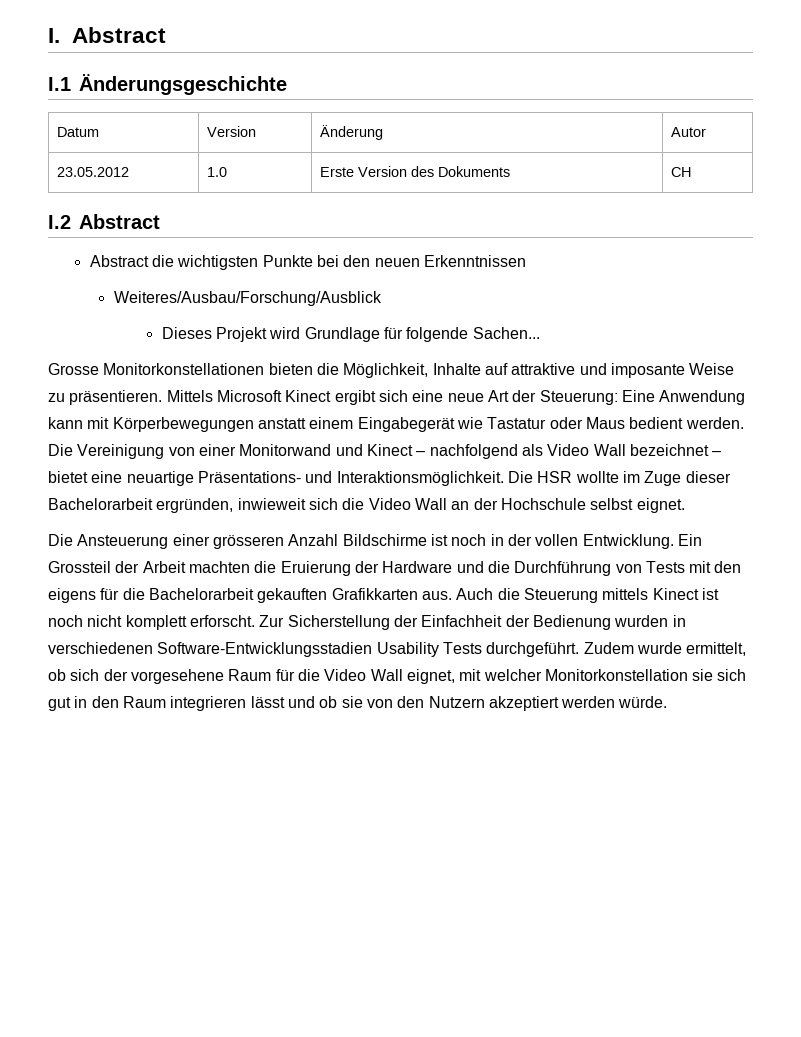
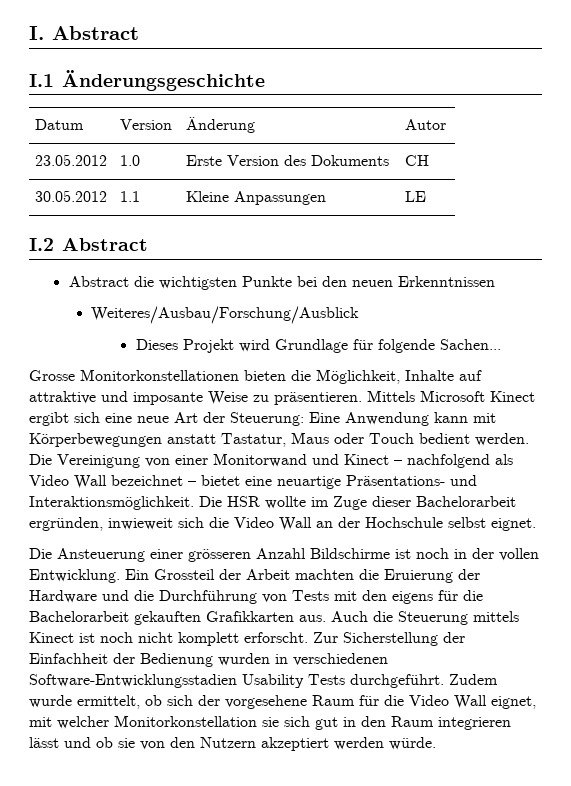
(692, 172) none -> [35,190,108,202] [120,191,141,202] [186,191,327,205] [405,191,427,202] // 30.05.2012 | 1.1 | Kleine Anpassungen | LE
[309,417,625,432] einem Eingabegerät wie Tastatur oder Maus -> [221,432,414,447] Tastatur, Maus oder Touch

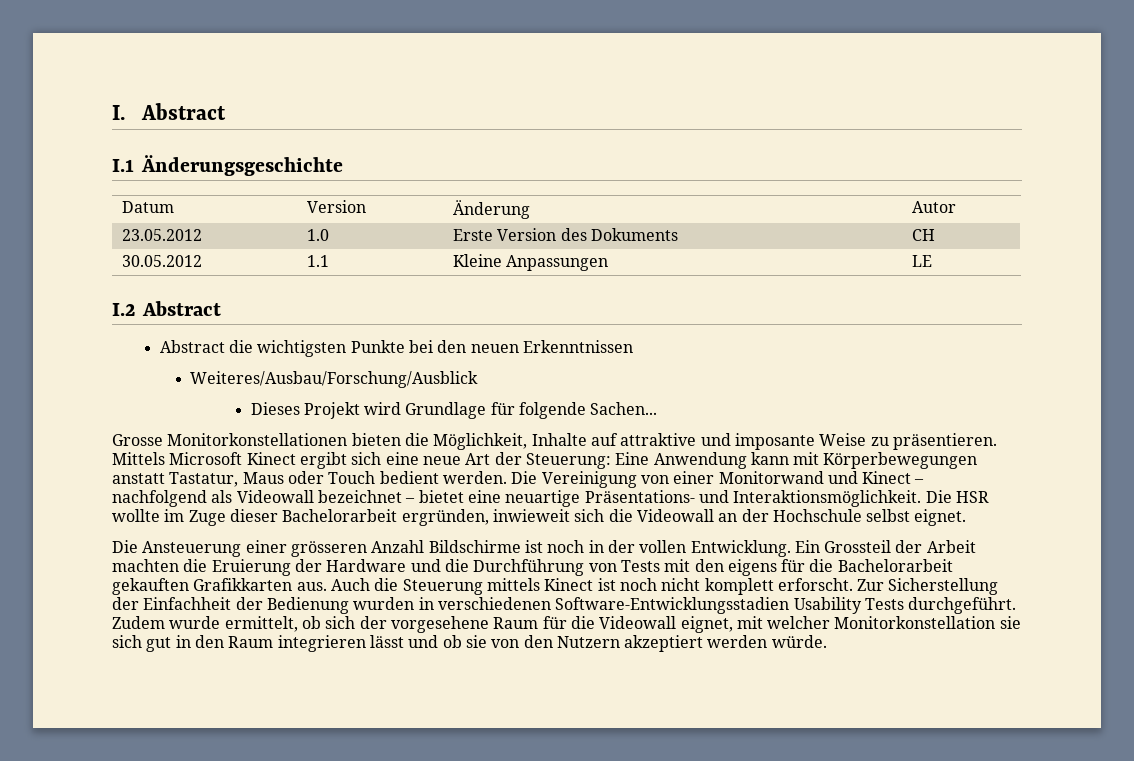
[29,475,107,489] Video Wall -> [236,490,314,503] Videowall
[234,517,312,531] Video Wall -> [636,509,714,522] Videowall
[409,695,487,709] Video Wall -> [599,616,677,629] Videowall

